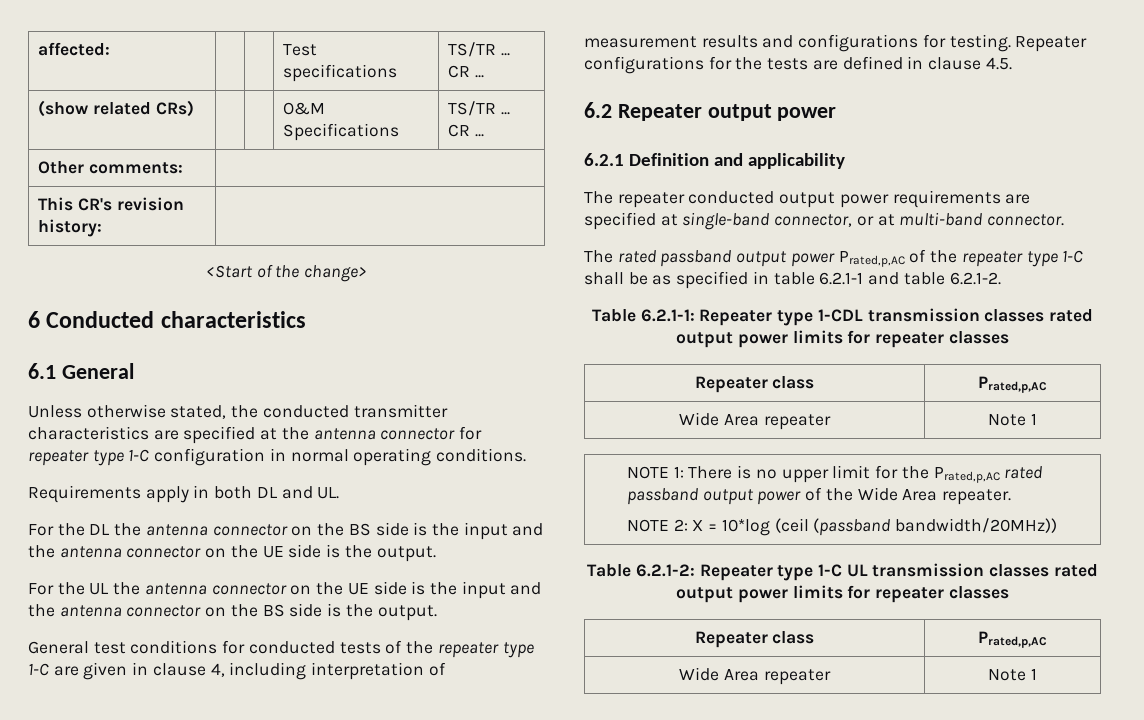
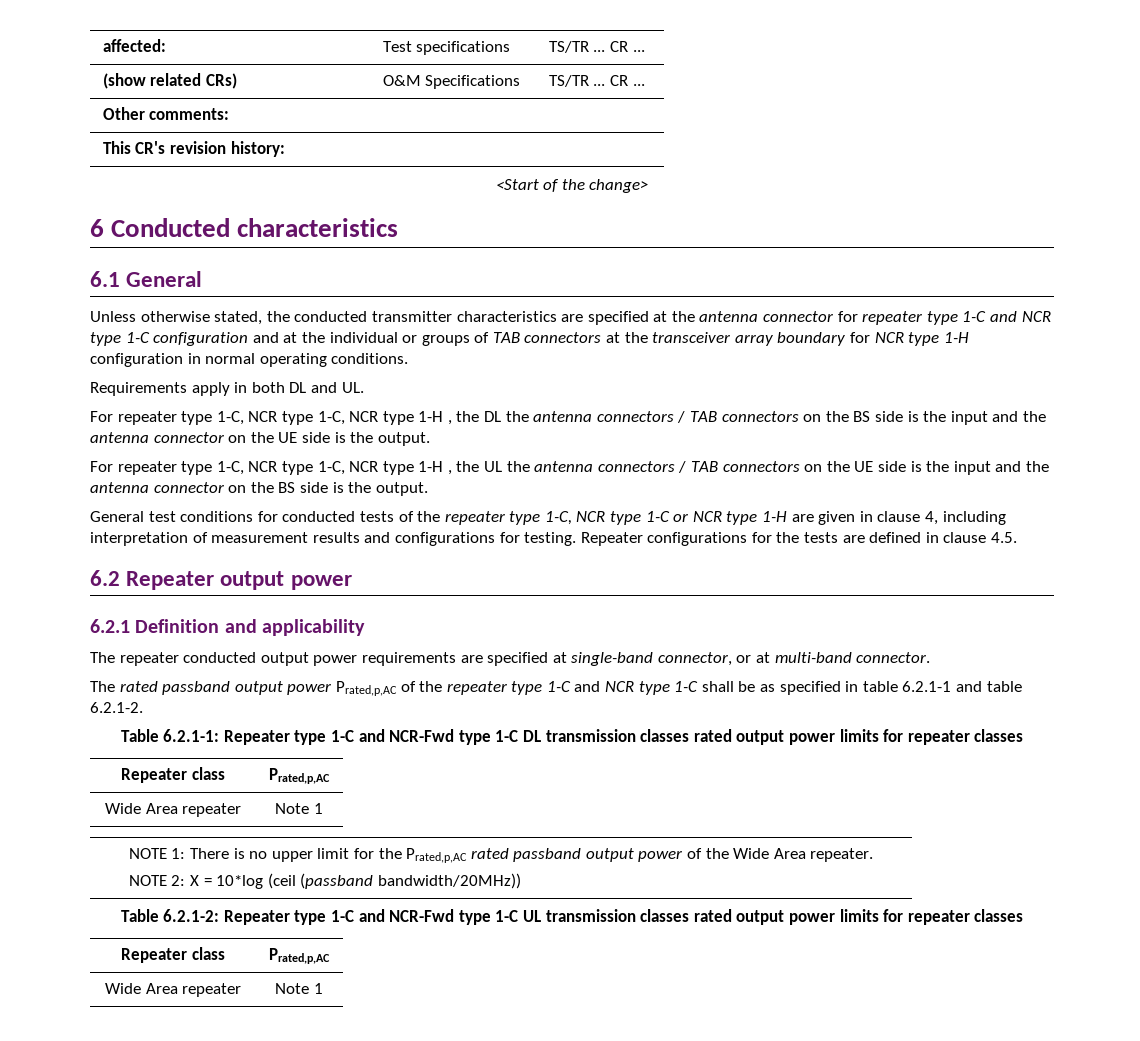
(150, 455) none -> [990,311,1051,322] [90,332,969,346] and NCR type 1-C configuration and at the individual or groups of TAB connectors at the transceiver array boundary for NCR type 1-H
[57,523,288,536] the DL the antenna connector -> [117,411,799,425] repeater type 1-C, NCR type 1-C, NCR type 1-H , the DL the antenna connectors / TAB connectors
[57,582,287,595] the UL the antenna connector -> [117,461,800,475] repeater type 1-C, NCR type 1-C, NCR type 1-H , the UL the antenna connectors / TAB connectors
[28,663,49,676] 1-C -> [544,511,788,525] 1-C, NCR type 1-C or NCR type 1-H
(1084, 256) none -> [574,681,699,695] and NCR type 1-C
[817,309,863,322] 1-CDL -> [331,729,541,745] 1-C and NCR-Fwd type 1-C DL
(842, 570) none -> [358,909,519,925] and NCR-Fwd type 1-C

